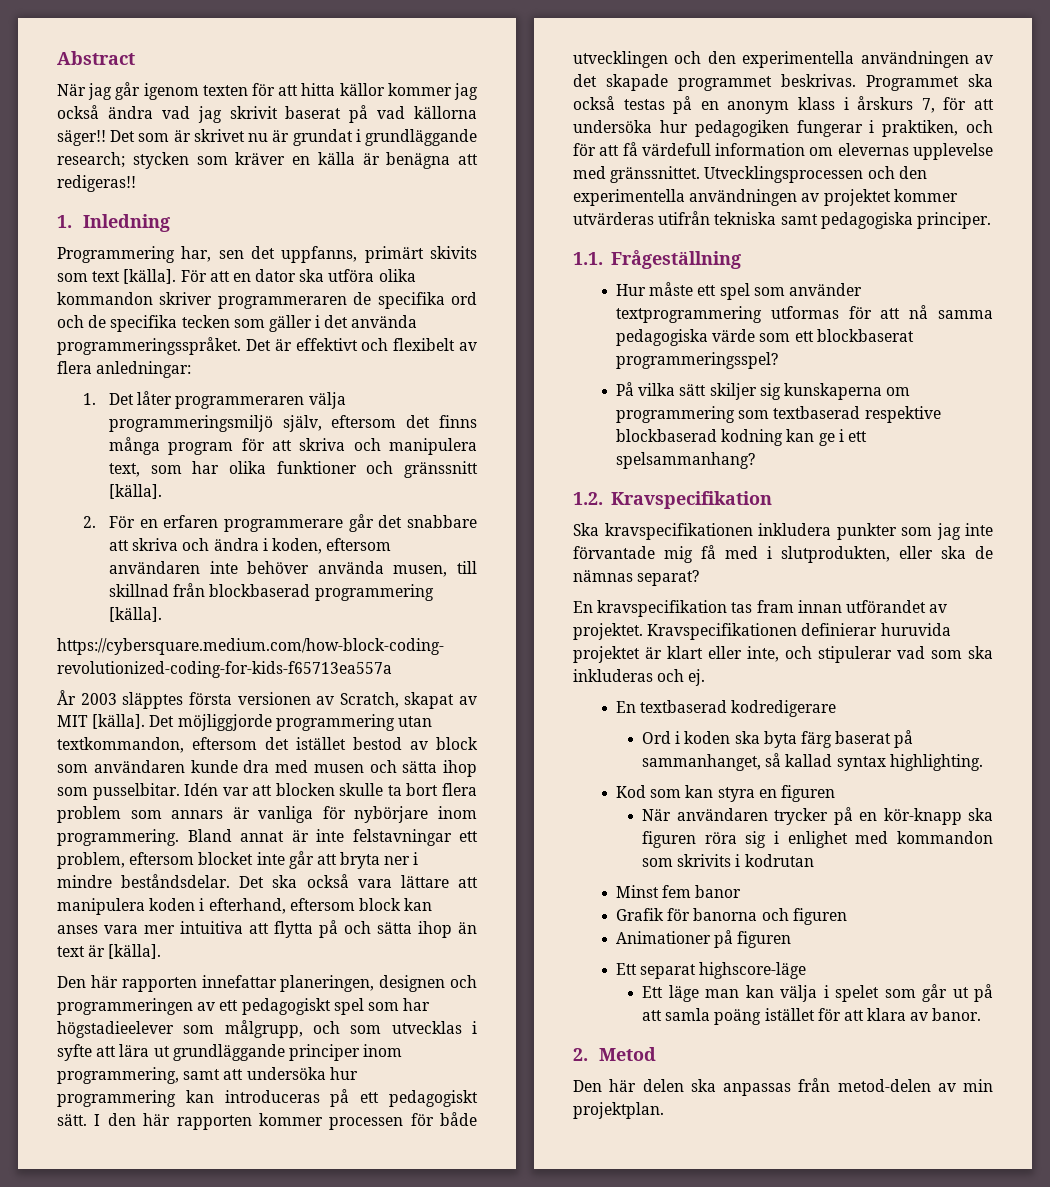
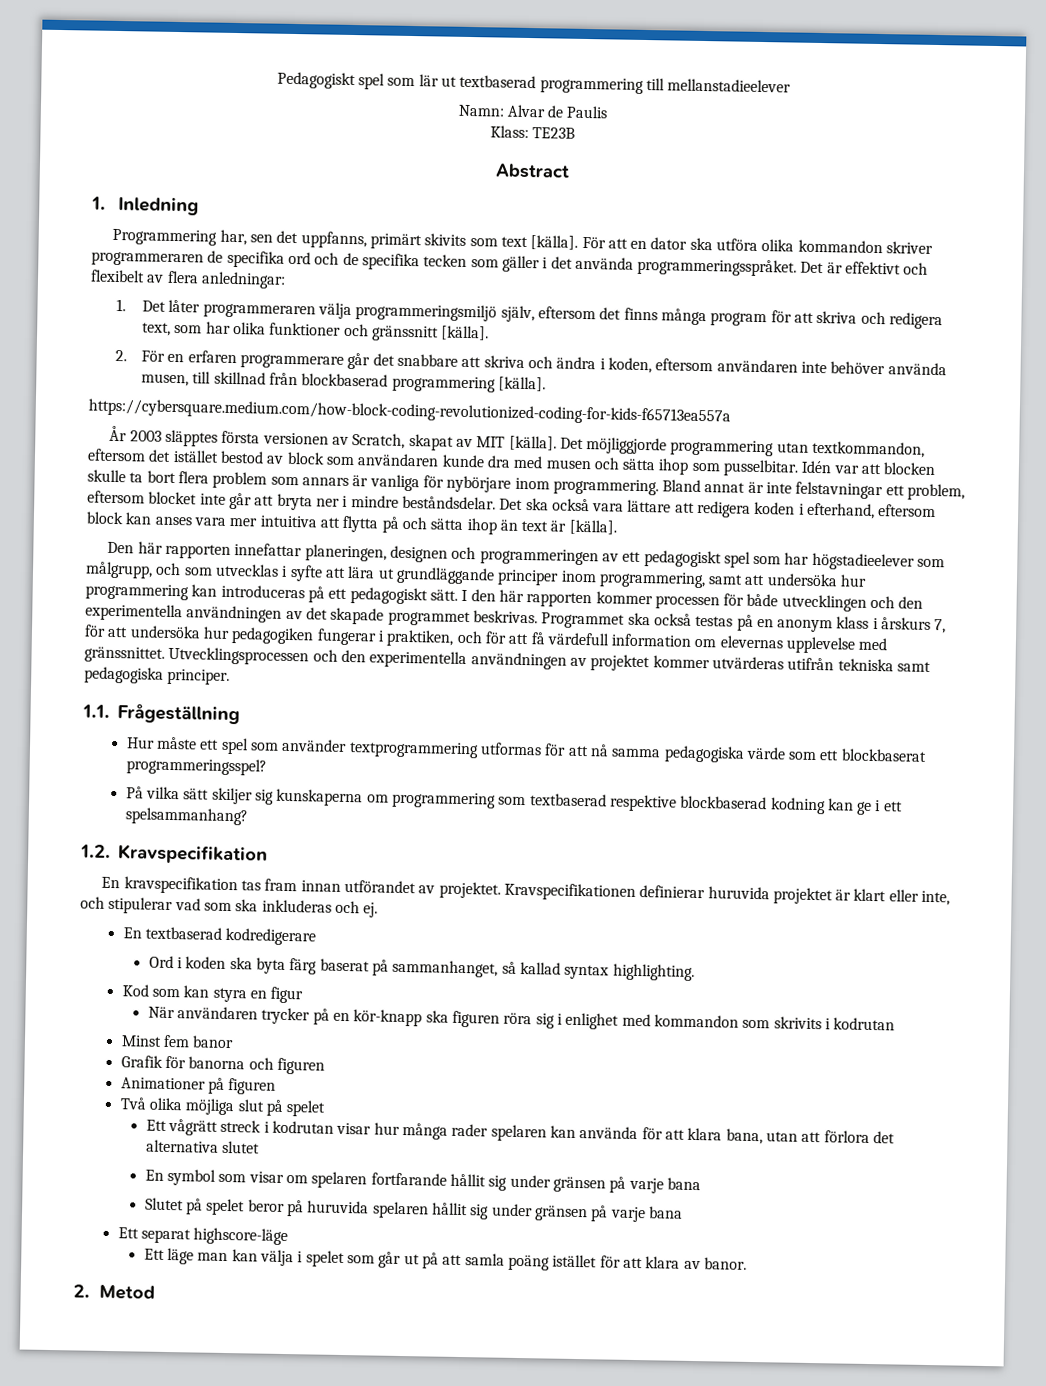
[57,51,135,65] [57,82,478,100] [57,105,477,123] [57,129,477,146] [57,152,478,169] [57,175,136,192] Abstract // När jag går igenom texten för att hitta källor kommer jag också ändra vad jag skrivit baserat på vad källorna säger!! Det som är skrivet nu är grundat i grundläggande research; stycken som kräver en källa är benägna att redigeras!! -> [276,71,792,94] [457,104,609,119] [489,125,576,139] [494,163,570,179] Pedagogiskt spel som lär ut textbaserad programmering till mellanstadieelever // Namn: Alvar de Paulis // Klass: TE23B // Abstract
[389,438,477,455] manipulera -> [888,312,943,330] redigera
[57,898,145,915] manipulera -> [697,500,752,518] redigera
[573,523,993,540] [573,545,993,563] [573,570,700,586] // Ska kravspecifikationen inkludera punkter som jag inte förvantade mig få med i slutprodukten, eller ska de nämnas separat? -> (268, 854) none
[780,785,835,802] figuren -> [270,986,304,1004] figur
(792, 939) none -> [119,1097,326,1117] [145,1119,895,1145] [145,1139,261,1154] [144,1168,701,1194] [144,1197,683,1223] // Två olika möjliga slut på spelet // Ett vågrätt streck i kodrutan visar hur många rader spelaren kan använda för att klara bana, utan att förlora det alternativa slutet // En symbol som visar om spelaren fortfarande hållit sig under gränsen på varje bana // Slutet på spelet beror på huruvida spelaren hållit sig under gränsen på varje bana
[573,1078,993,1096] [573,1102,664,1119] // Den här delen ska anpassas från metod-delen av min projektplan. -> (156, 1292) none

